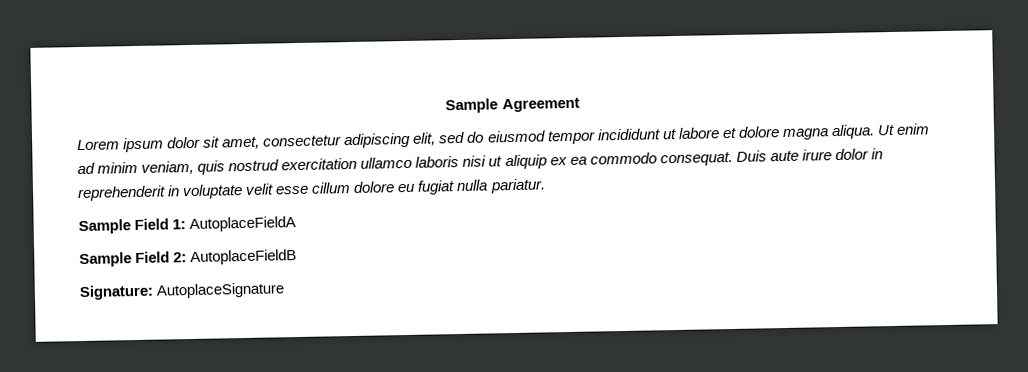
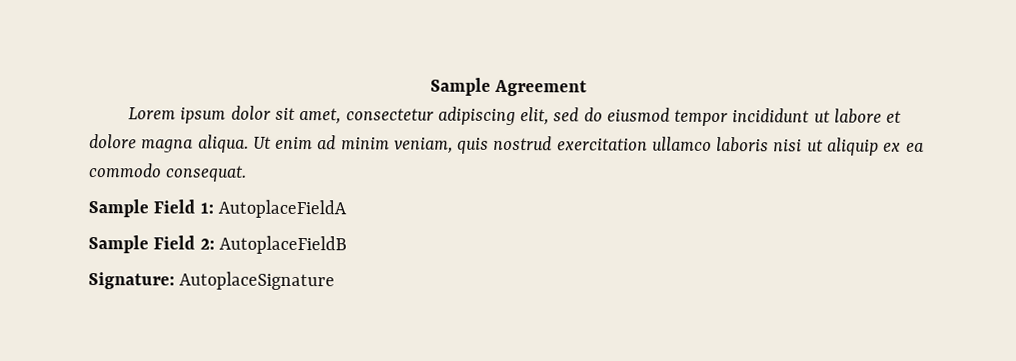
[735,148,883,162] [77,178,546,202] Duis aute irure dolor in reprehenderit in voluptate velit esse cillum dolore eu fugiat nulla pariatur. -> (248, 173) none

